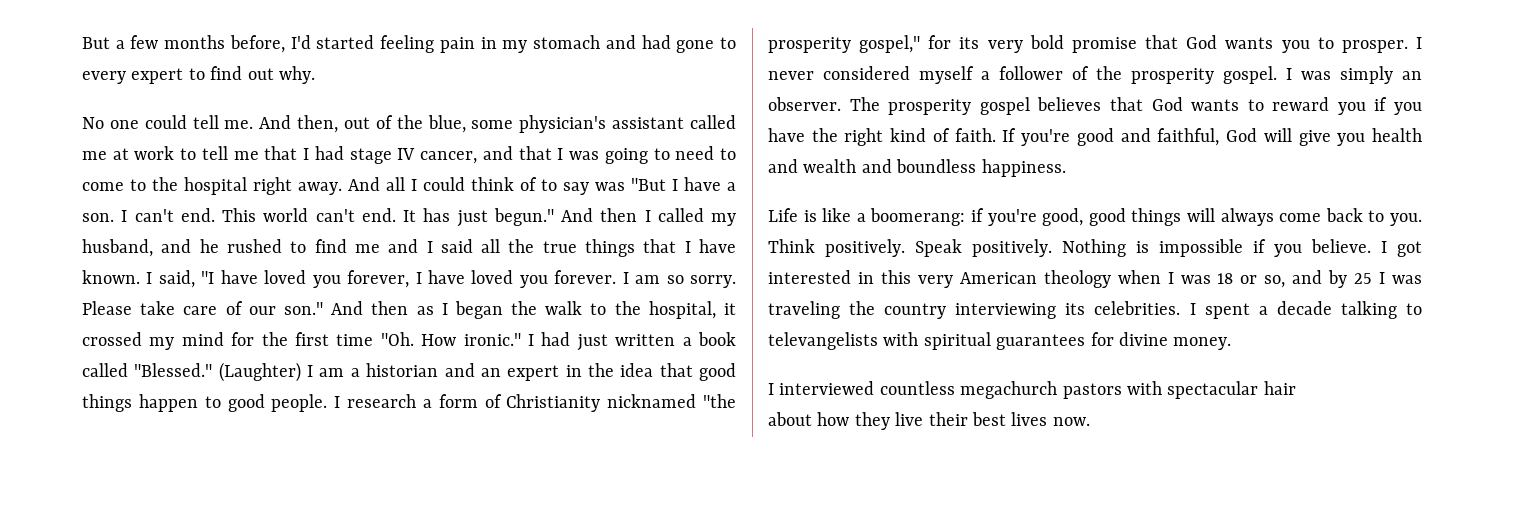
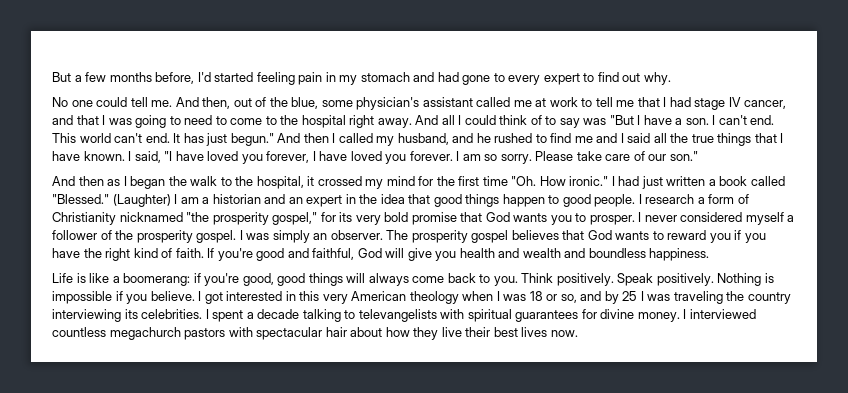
(323, 308) none -> (698, 156) //
(1232, 343) // -> (680, 317) none
(1296, 388) // -> (347, 332) none

